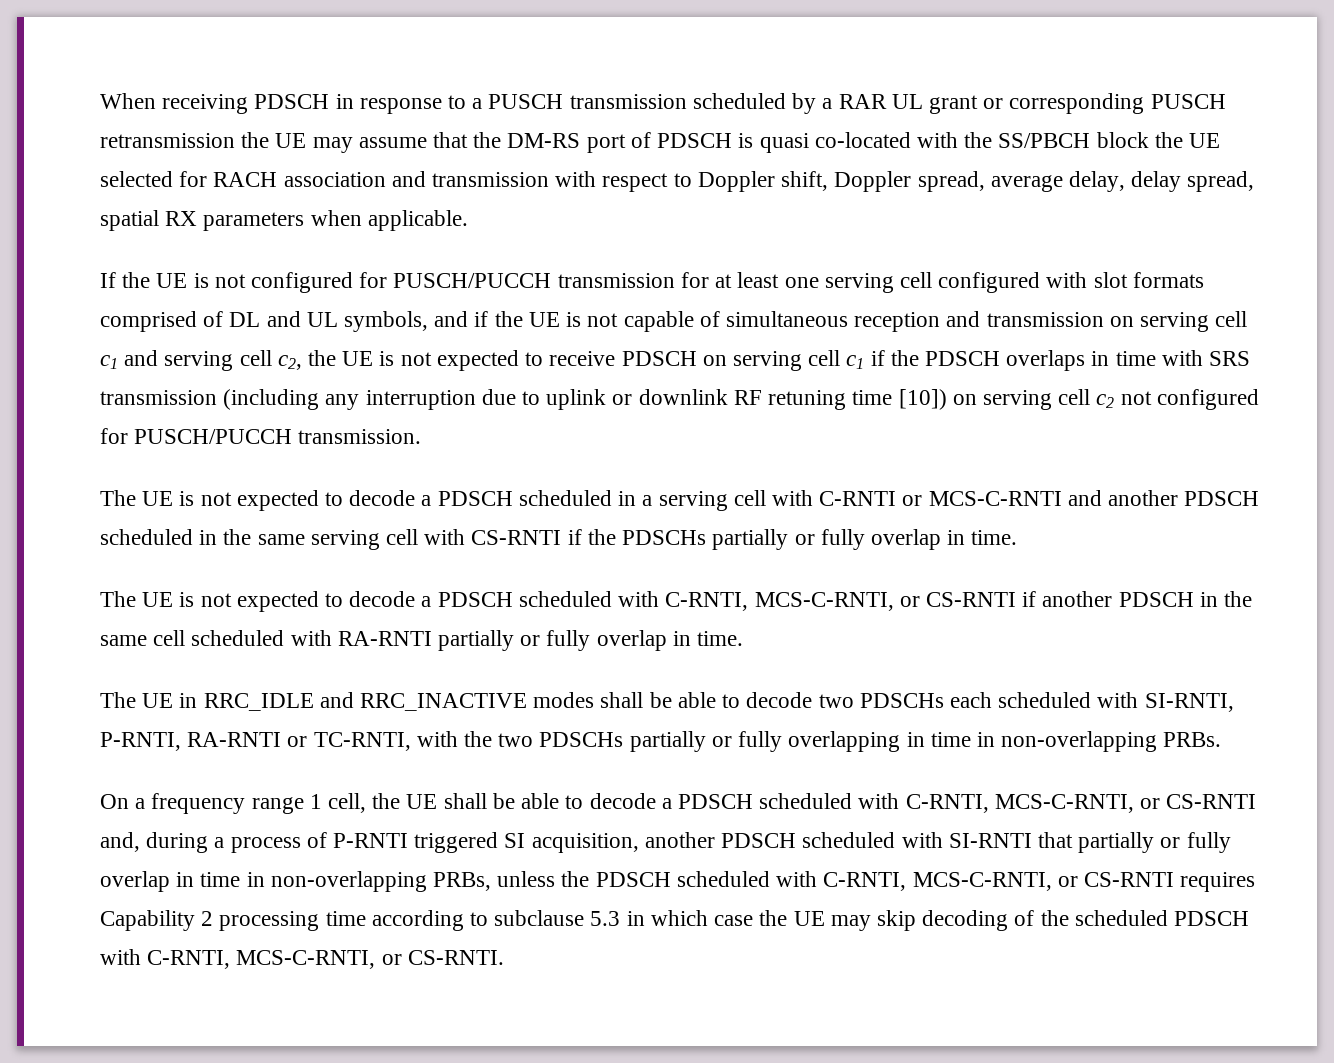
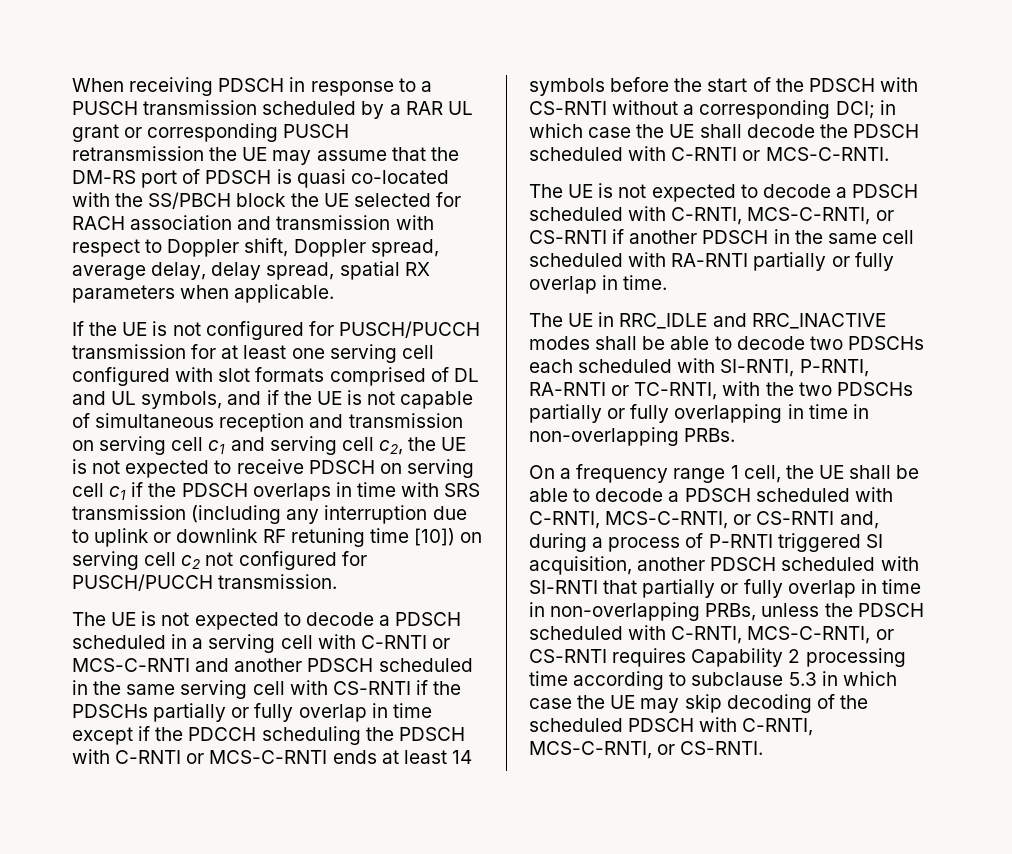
[971,530,1018,545] time. -> [392,703,432,718] [72,726,465,745] [72,749,472,764] [529,77,918,96] [529,100,896,119] [529,123,919,138] [529,146,889,161] time except if the PDCCH scheduling the PDSCH with C-RNTI or MCS-C-RNTI ends at least 14 symbols before the start of the PDSCH with CS-RNTI without a corresponding DCI; in which case the UE shall decode the PDSCH scheduled with C-RNTI or MCS-C-RNTI.

